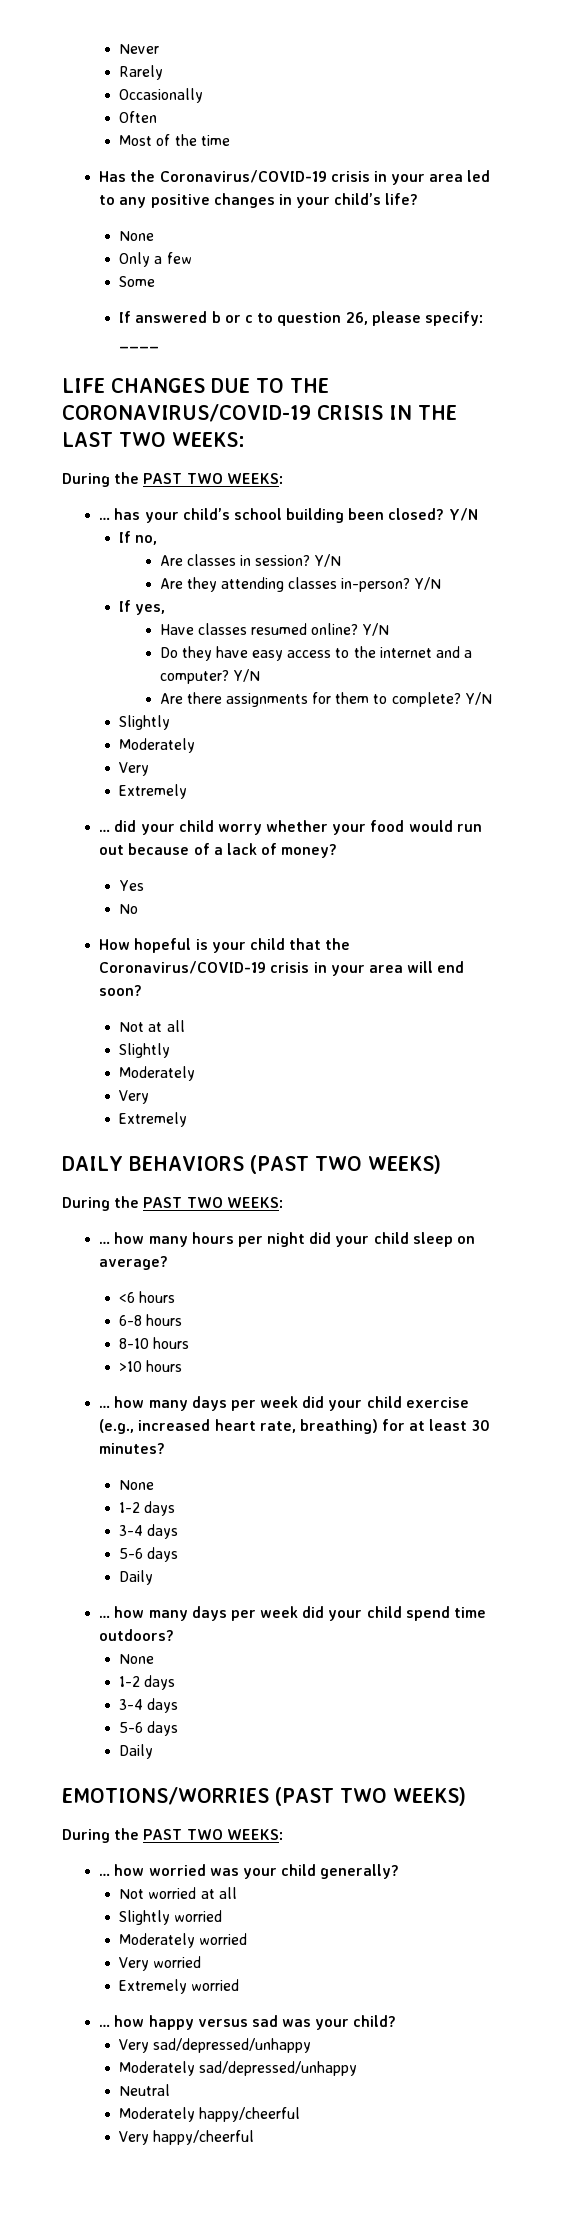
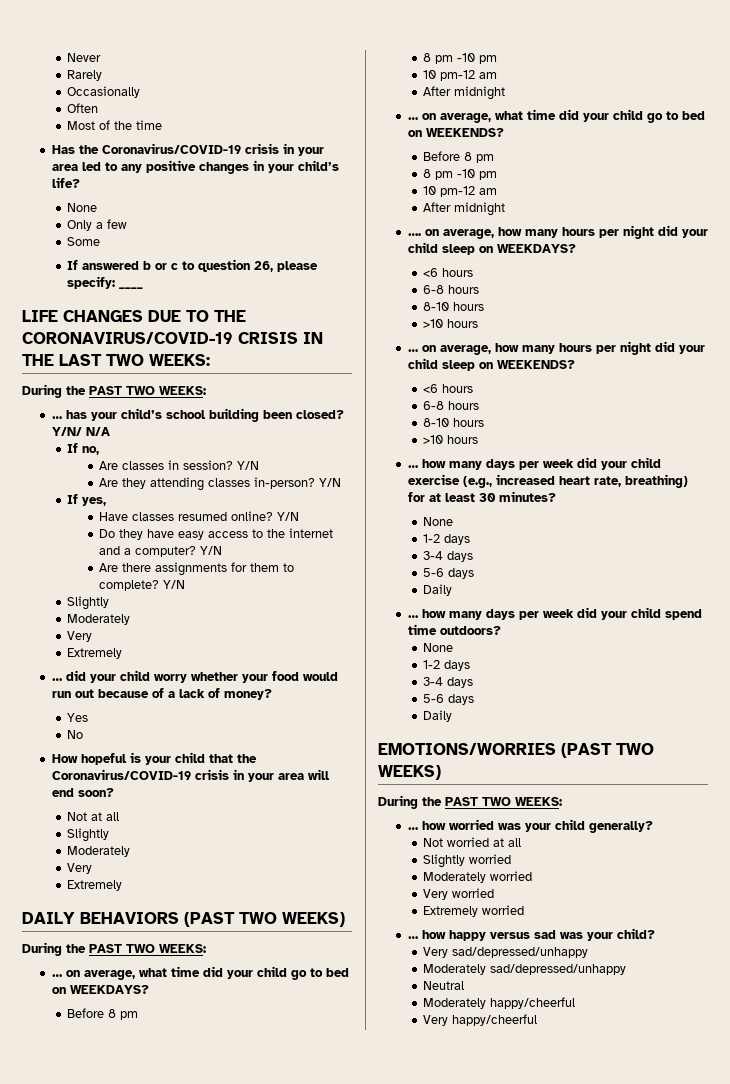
[448,508,478,521] Y/N -> [51,427,110,436] Y/N/ N/A
(111, 1242) none -> [65,966,349,980] [51,985,149,994] [67,1008,139,1020] [423,53,498,64] [423,70,498,81] [423,86,506,100] [407,109,705,123] [407,128,504,137] [423,151,495,163] [423,169,498,180] [423,186,498,197] [423,202,506,216] [407,229,494,239] on average, what time did your child go to bed on WEEKDAYS? // Before 8 pm // 8 pm -10 pm // 10 pm-12 am // After midnight // … on average, what time did your child go to bed on WEEKENDS? // Before 8 pm // 8 pm -10 pm // 10 pm-12 am // After midnight // …. on average,
[99,1256,169,1270] average? -> [496,244,576,253] [423,268,474,277] [423,285,480,294] [423,302,485,311] [423,319,479,328] [407,341,705,355] [407,358,575,371] WEEKDAYS? // <6 hours // 6-8 hours // 8-10 hours // >10 hours // … on average, how many hours per night did your child sleep on WEEKENDS?

